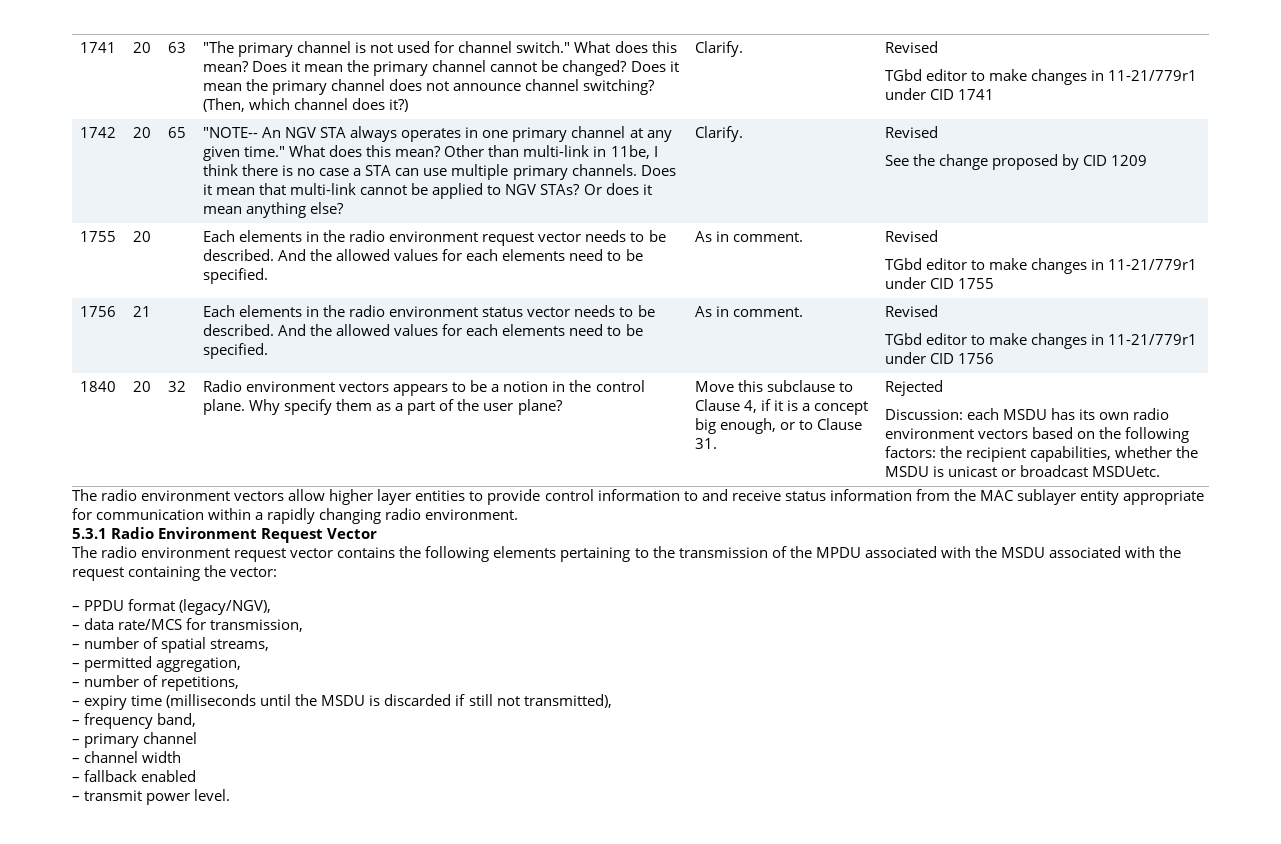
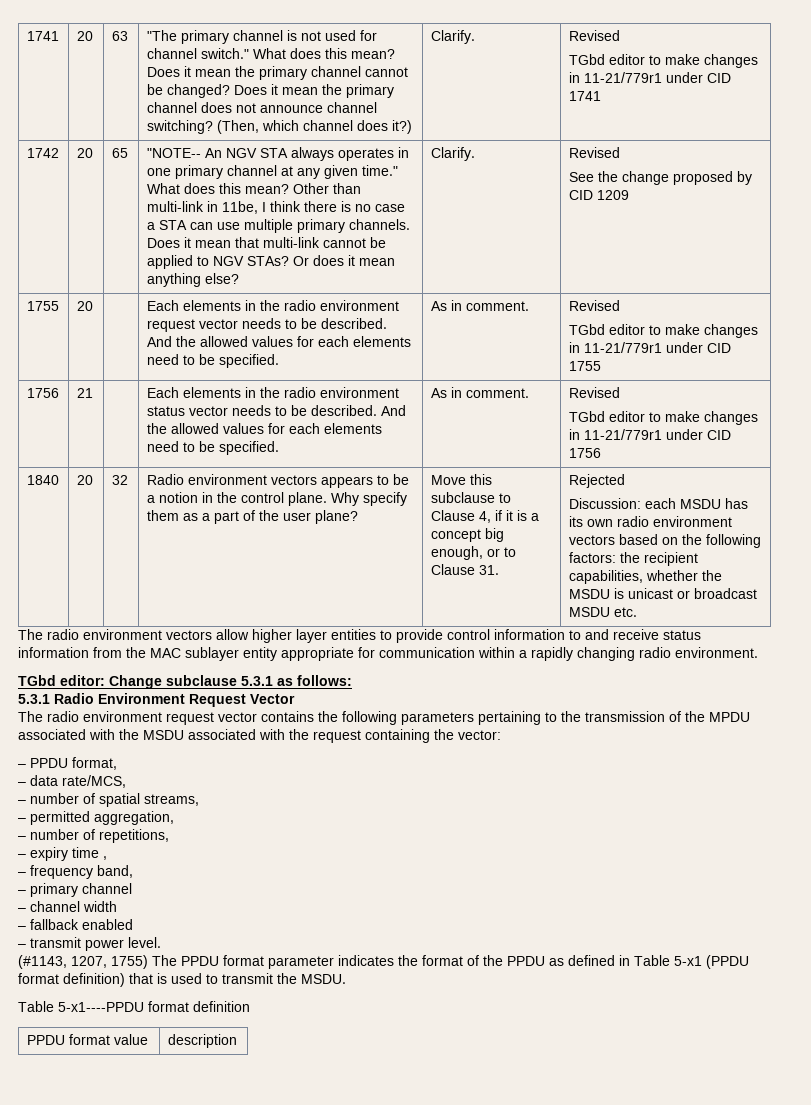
[1092,466,1161,477] MSDUetc. -> [568,607,637,617] MSDU etc.
(519, 514) none -> [18,675,352,689] // TGbd editor: Change subclause 5.3.1 as follows:
[493,546,557,558] elements -> [401,712,474,725] parameters
[128,599,272,615] format (legacy/NGV), -> [72,757,117,770] format,
[118,618,304,632] rate/MCS for transmission, -> [62,775,126,788] rate/MCS,
[166,694,612,708] (milliseconds until the MSDU is discarded if still not transmitted), -> [103,856,107,860] ,
(231, 795) none -> [18,955,749,969] [18,973,346,987] [18,1001,250,1012] [26,1034,148,1045] [167,1034,237,1048] // (#1143, 1207, 1755) The PPDU format parameter indicates the format of the PPDU as defined in Table 5-x1 (PPDU format definition) that is used to transmit the MSDU. // Table 5-x1----PPDU format definition // PPDU format value | description

